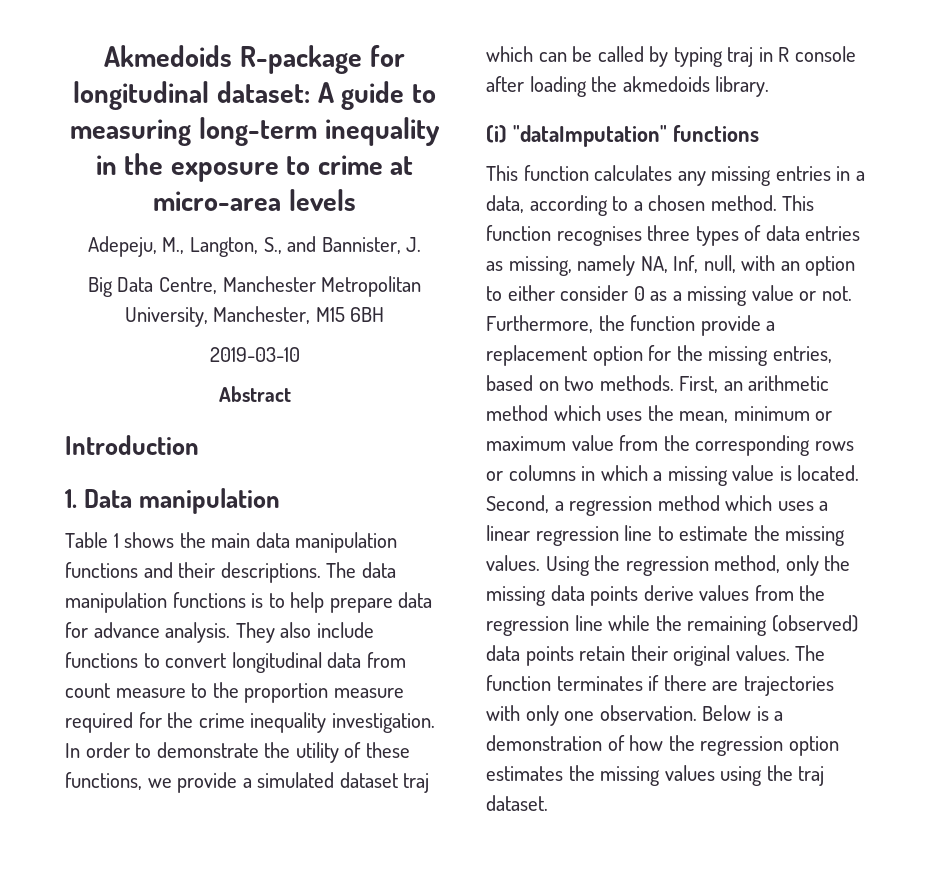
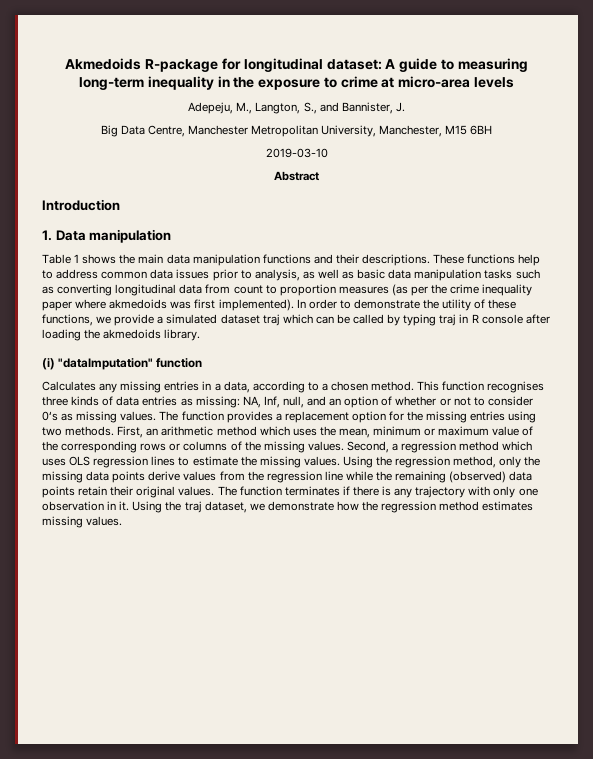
[326,562,396,578] [65,592,433,613] [65,622,374,643] [65,652,406,673] [65,682,404,703] [65,712,435,733] The data manipulation functions is to help prepare data for advance analysis. They also include functions to convert longitudinal data from count measure to the proportion measure required for the crime inequality investigation. -> [433,254,541,266] [42,269,540,281] [42,284,533,296] [42,299,294,311] These functions help to address common data issues prior to analysis, as well as basic data manipulation tasks such as converting longitudinal data from count to proportion measures (as per the crime inequality paper where akmedoids was first implemented).
[672,125,759,142] [486,165,673,181] functions // This function calculates -> [156,358,203,368] [42,381,96,391] function // Calculates
[695,226,739,246] types -> [71,396,100,406] kinds
[508,255,636,276] missing, namely -> [195,396,240,408] missing:
[741,255,776,271] with -> [307,396,327,406] and
[486,285,852,306] [486,315,761,336] to either consider 0 as a missing value or not. Furthermore, the function provide -> [381,396,533,406] [42,411,273,423] of whether or not to consider 0‘s as missing values. The function provides
[772,346,832,363] [486,375,559,391] entries, based on -> [470,411,537,423] entries using
[619,435,659,451] from -> [522,426,534,436] of
[581,465,860,486] in which a missing value is located. -> [230,441,344,453] of the missing values.
[819,501,829,511] [486,525,653,546] a linear regression line -> [69,456,176,468] OLS regression lines
[712,676,834,696] [486,705,784,726] [486,735,839,756] [486,765,825,786] [486,795,548,811] are trajectories with only one observation. Below is a demonstration of how the regression option estimates the missing values using the traj dataset. -> [382,486,538,498] [42,501,534,513] [42,516,123,528] is any trajectory with only one observation in it. Using the traj dataset, we demonstrate how the regression method estimates missing values.

